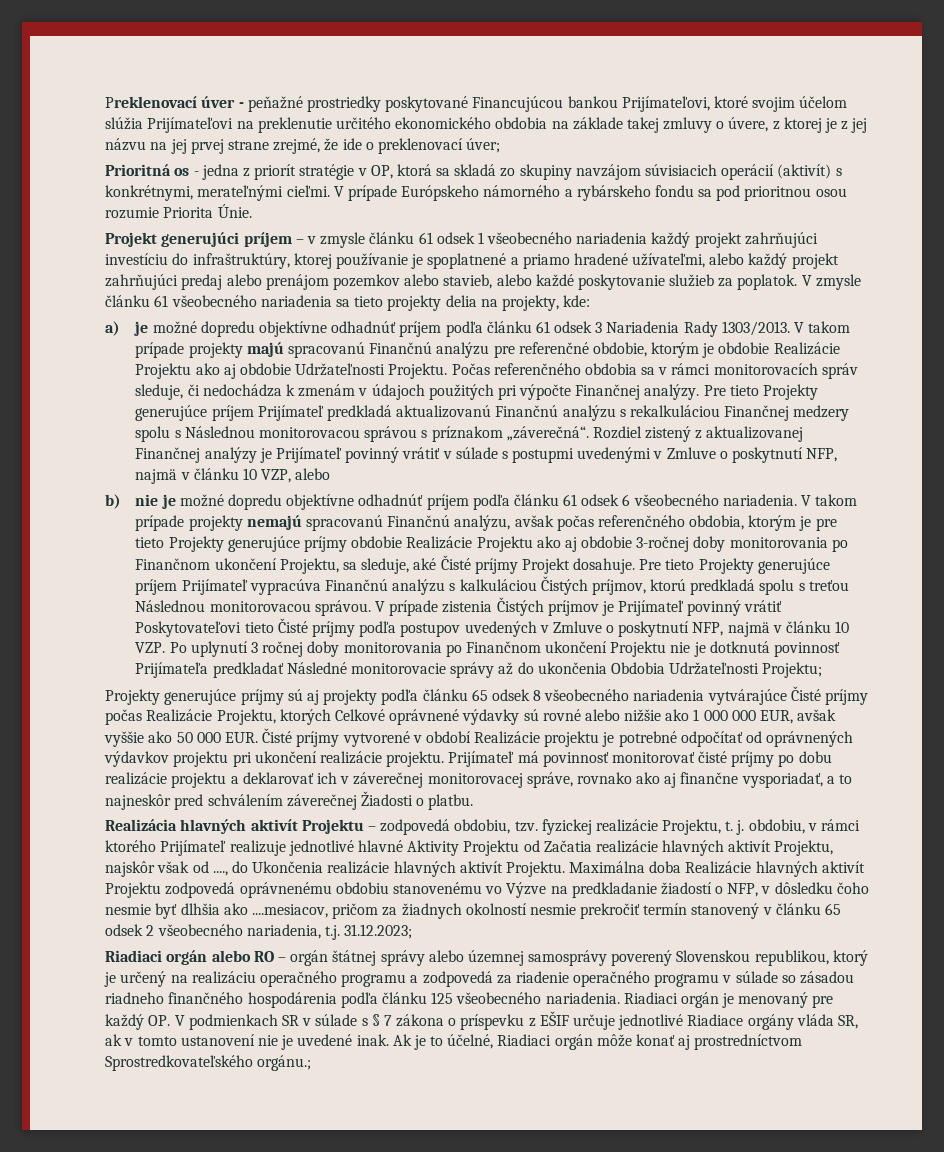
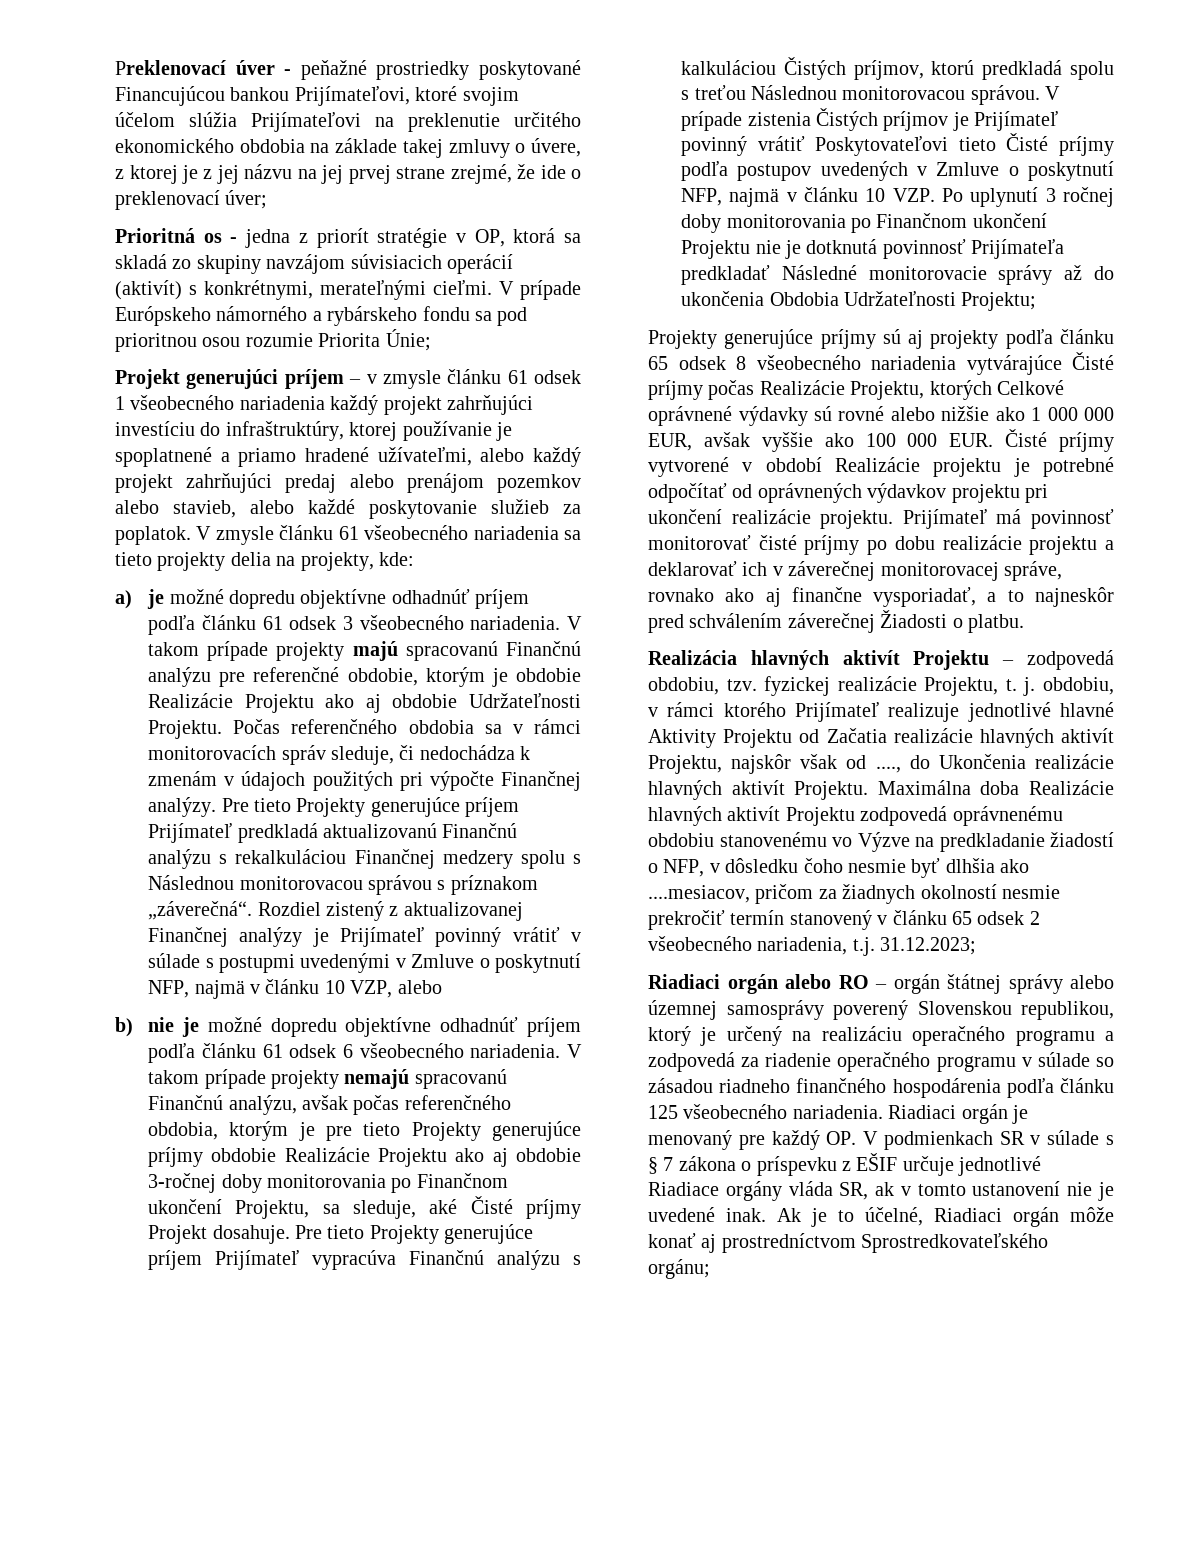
[217,204,252,218] Únie. -> [385,329,431,351] Únie;
[606,321,790,337] Nariadenia Rady 1303/2013. -> [359,615,561,630] všeobecného nariadenia.
[176,732,193,743] 50 -> [865,433,896,447] 100
[257,1055,312,1071] orgánu.; -> [648,1259,711,1279] orgánu;

